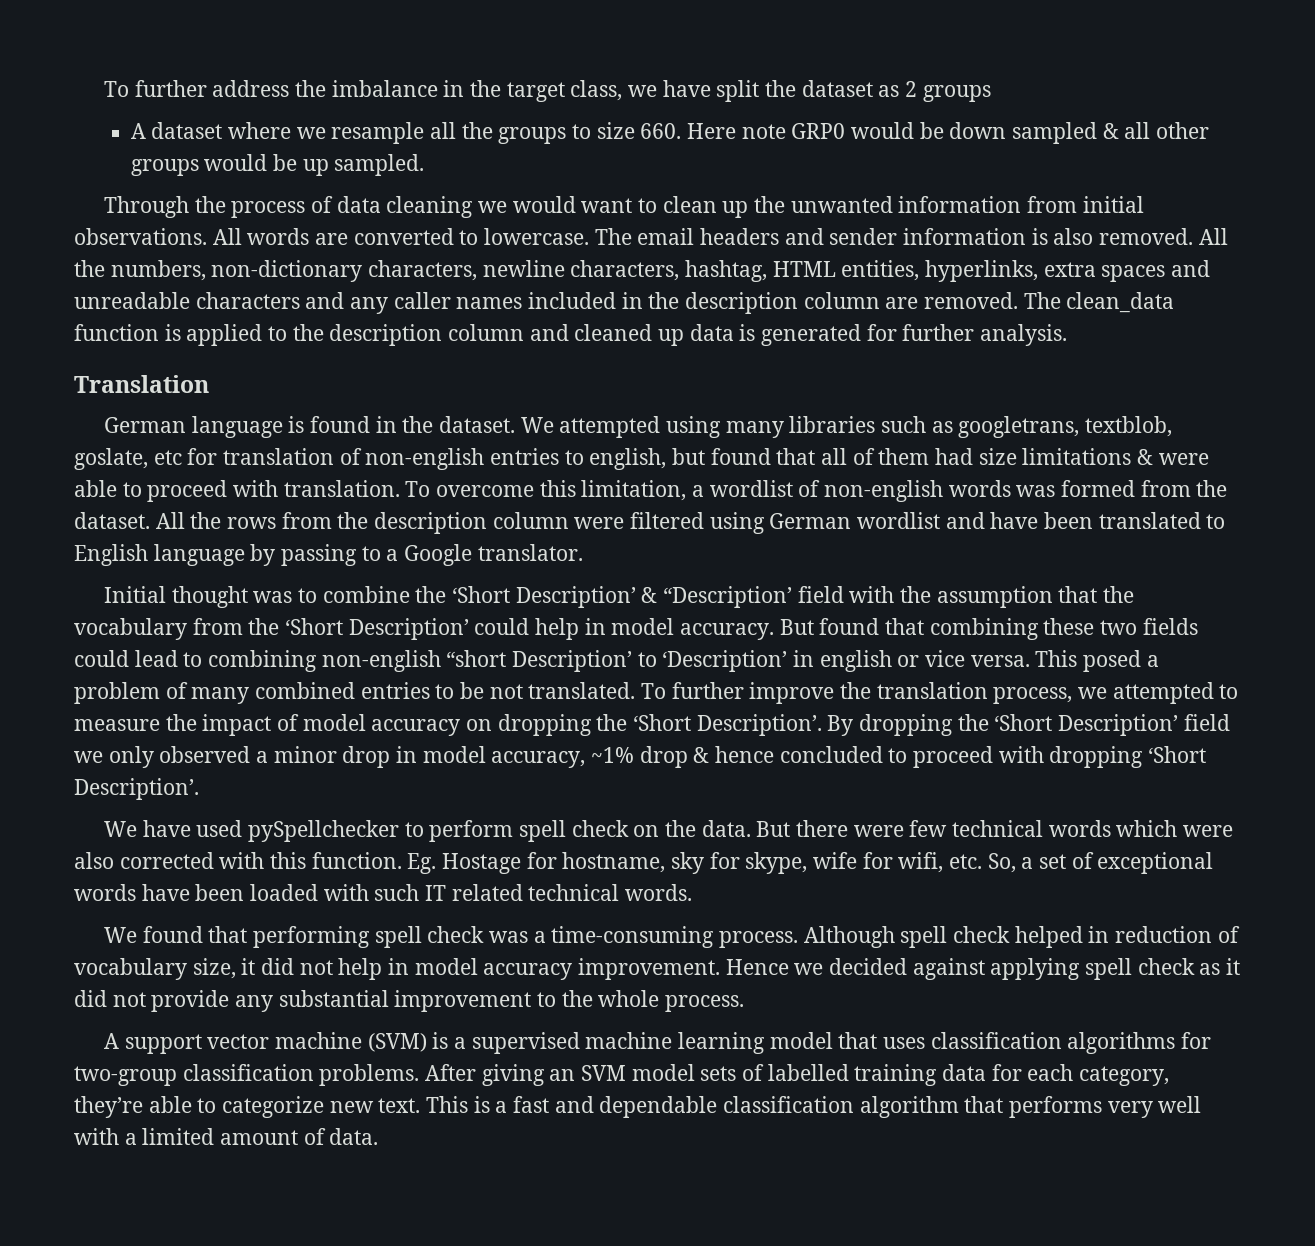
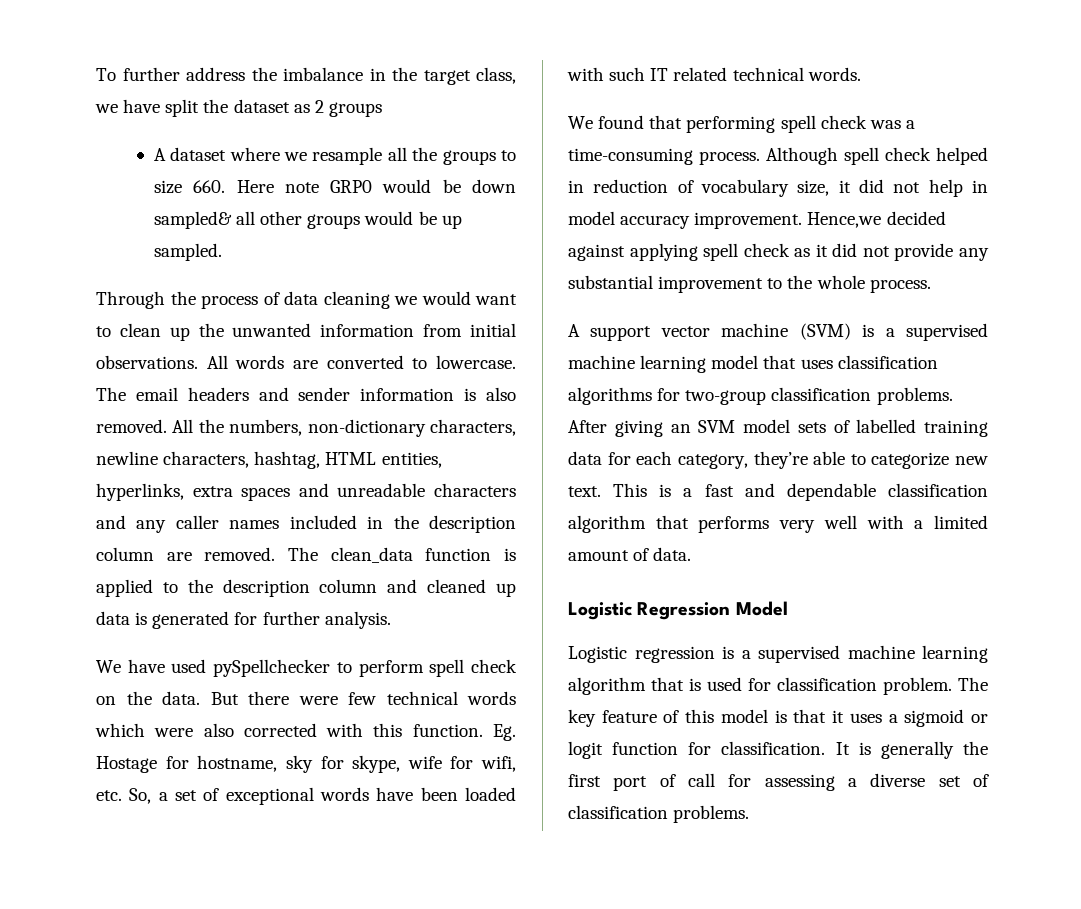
[1012,122,1119,144] sampled & -> [153,211,232,229] sampled&
[74,375,209,393] [103,416,1173,438] [74,448,1209,470] [74,480,1228,502] [74,512,1226,534] [74,544,583,566] [103,586,1135,608] [74,618,1198,640] [74,650,1159,672] [74,682,1239,704] [74,714,1230,736] [74,746,1207,768] [74,778,199,800] // Translation // German language is found in the dataset. We attempted using many libraries such as googletrans, textblob, goslate, etc for translation of non-english entries to english, but found that all of them had size limitations & were able to proceed with translation. To overcome this limitation, a wordlist of non-english words was formed from the dataset. All the rows from the description column were filtered using German wordlist and have been translated to English language by passing to a Google translator. // Initial thought was to combine the ‘Short Description’ & “Description’ field with the assumption that the vocabulary from the ‘Short Description’ could help in model accuracy. But found that combining these two fields could lead to combining non-english “short Description’ to ‘Description’ in english or vice versa. This posed a problem of many combined entries to be not translated. To further improve the translation process, we attempted to measure the impact of model accuracy on dropping the ‘Short Description’. By dropping the ‘Short Description’ field we only observed a minor drop in model accuracy, ~1% drop & hence concluded to proceed with dropping ‘Short Description’. -> (391, 620) none
[725,959,824,975] Hence we -> [807,212,882,228] Hence,we
(379, 1136) none -> [568,601,788,620] [568,645,988,663] [568,677,988,695] [568,709,989,727] [568,741,989,759] [568,773,989,791] [568,805,750,823] // Logistic Regression Model // Logistic regression is a supervised machine learning algorithm that is used for classification problem. The key feature of this model is that it uses a sigmoid or logit function for classification. It is generally the first port of call for assessing a diverse set of classification problems.

